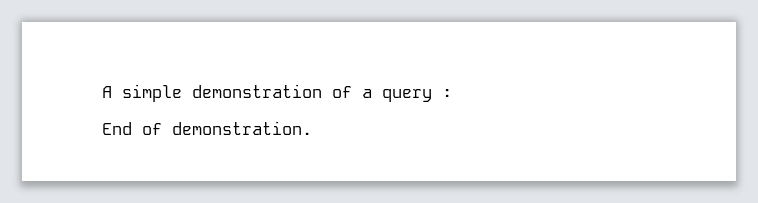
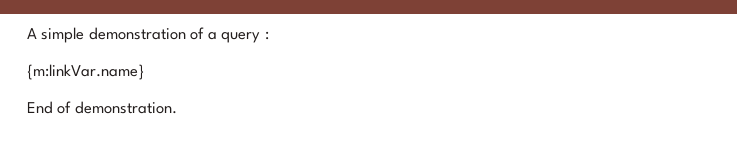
(452, 93) none -> [27,64,144,80] // {m:linkVar.name}

